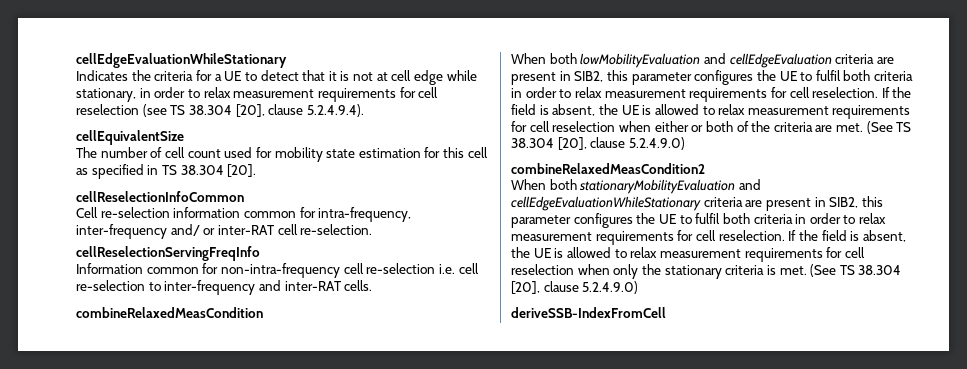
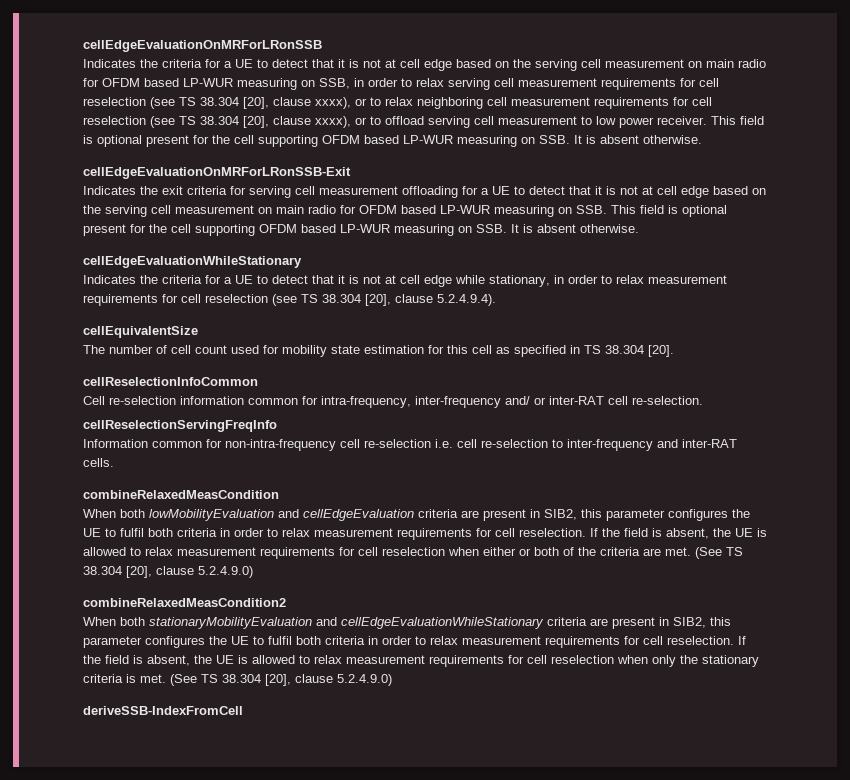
(76, 60) none -> [83,40,322,52] [83,59,766,71] [83,78,719,90] [83,97,712,109] [83,116,764,128] [83,135,702,147] [83,167,351,179] [83,186,766,198] [83,205,727,217] [83,224,639,236] cellEdgeEvaluationOnMRForLRonSSB // Indicates the criteria for a UE to detect that it is not at cell edge based on the serving cell measurement on main radio for OFDM based LP-WUR measuring on SSB, in order to relax serving cell measurement requirements for cell reselection (see TS 38.304 [20], clause xxxx), or to relax neighboring cell measurement requirements for cell reselection (see TS 38.304 [20], clause xxxx), or to offload serving cell measurement to low power receiver. This field is optional present for the cell supporting OFDM based LP-WUR measuring on SSB. It is absent otherwise. // cellEdgeEvaluationOnMRForLRonSSB-Exit // Indicates the exit criteria for serving cell measurement offloading for a UE to detect that it is not at cell edge based on the serving cell measurement on main radio for OFDM based LP-WUR measuring on SSB. This field is optional present for the cell supporting OFDM based LP-WUR measuring on SSB. It is absent otherwise. //

